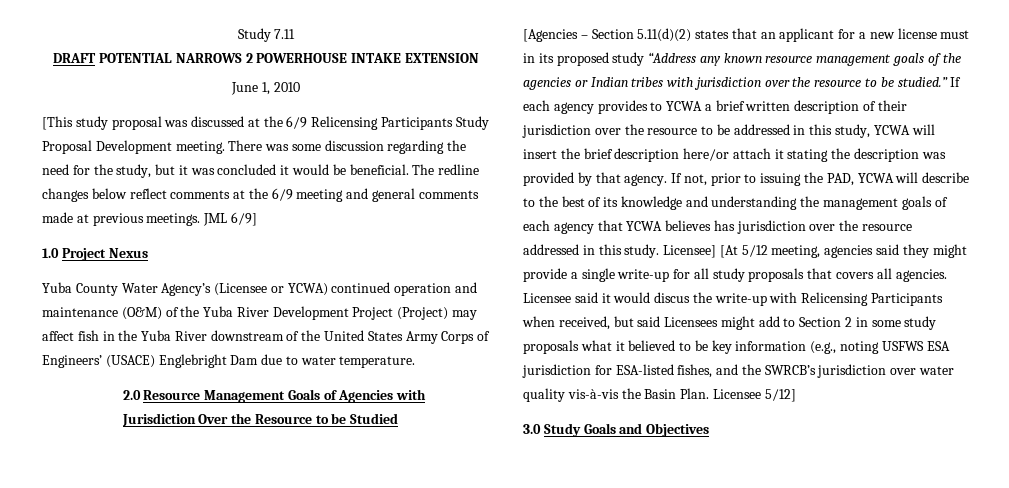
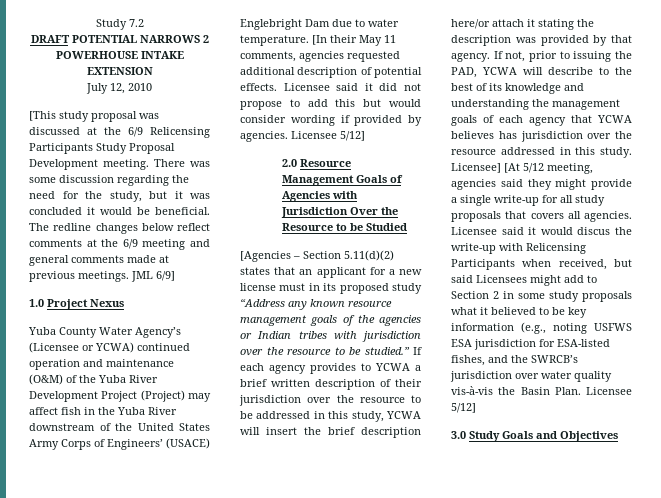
[237,28,296,42] Study 7.11 -> [95,19,144,30] Study 7.2
[231,82,270,95] June 1, -> [86,83,125,94] July 12,
(416, 362) none -> [312,35,396,46] [240,51,400,62] [240,67,422,78] [240,83,421,91] [240,99,421,110] [240,115,422,126] [240,131,365,142] [In their May 11 comments, agencies requested additional description of potential effects. Licensee said it did not propose to add this but would consider wording if provided by agencies. Licensee 5/12]

